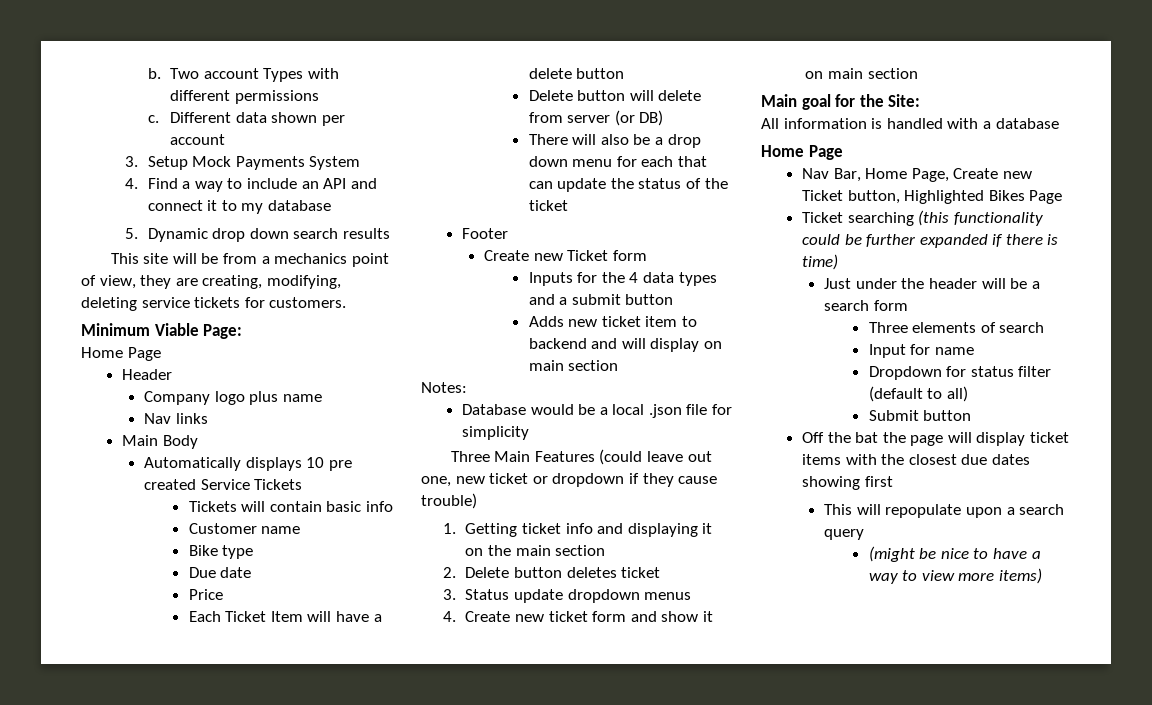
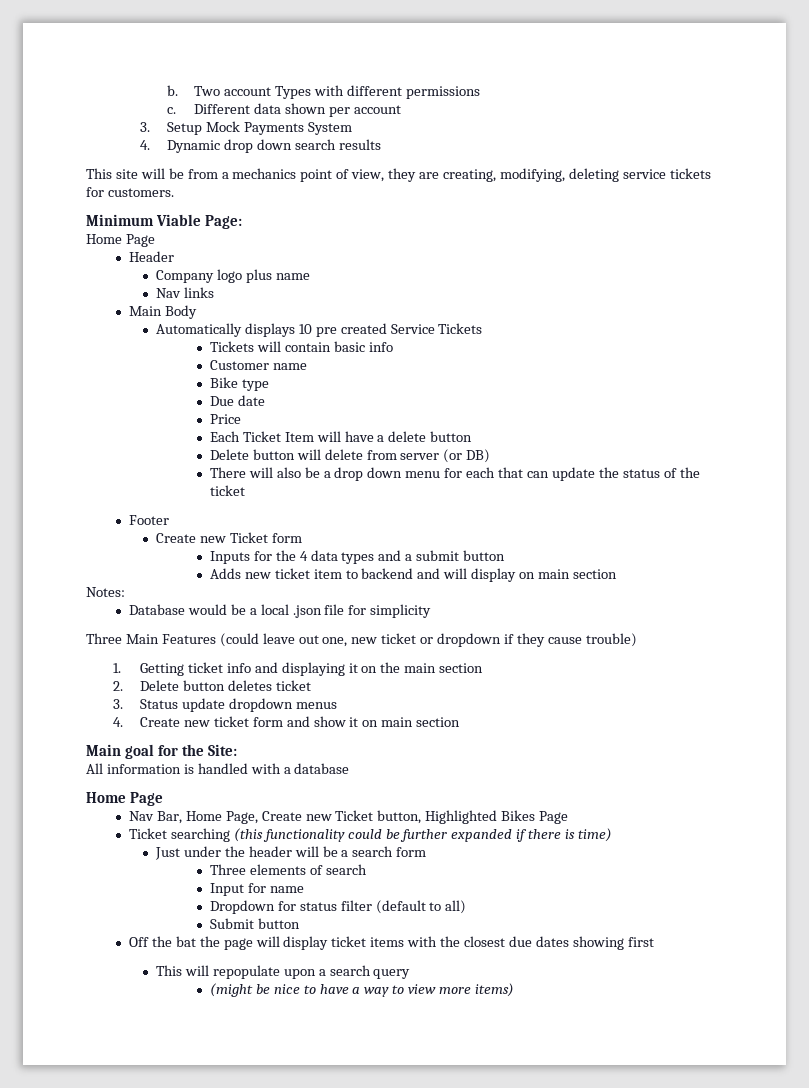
[147,178,377,192] [147,200,332,214] [125,228,139,239] Find a way to include an API and connect it to my database // 5. -> (150, 145) none

